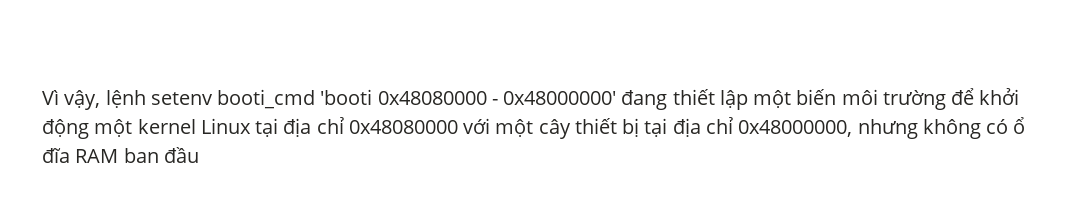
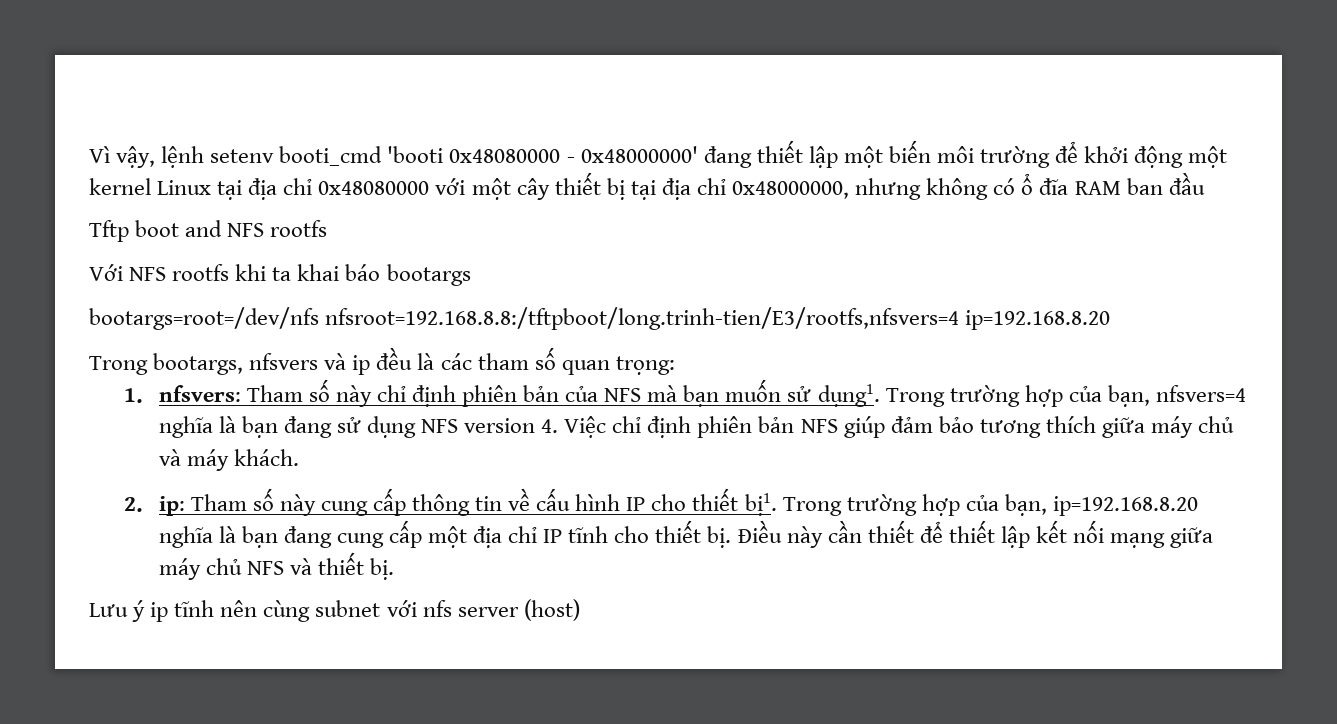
(199, 155) none -> [89,220,328,242] [89,264,471,286] [89,307,1111,330] [89,347,675,375] [123,379,1247,407] [158,416,1235,438] [158,449,299,471] [123,488,1199,516] [158,520,1214,548] [158,552,394,580] [89,599,580,622] // Tftp boot and NFS rootfs // Với NFS rootfs khi ta khai báo bootargs // bootargs=root=/dev/nfs nfsroot=192.168.8.8:/tftpboot/long.trinh-tien/E3/rootfs,nfsvers=4 ip=192.168.8.20 // Trong bootargs, nfsvers và ip đều là các tham số quan trọng: // 1. nfsvers: Tham số này chỉ định phiên bản của NFS mà bạn muốn sử dụng1. Trong trường hợp của bạn, nfsvers=4 nghĩa là bạn đang sử dụng NFS version 4. Việc chỉ định phiên bản NFS giúp đảm bảo tương thích giữa máy chủ và máy khách. // 2. ip: Tham số này cung cấp thông tin về cấu hình IP cho thiết bị1. Trong trường hợp của bạn, ip=192.168.8.20 nghĩa là bạn đang cung cấp một địa chỉ IP tĩnh cho thiết bị. Điều này cần thiết để thiết lập kết nối mạng giữa máy chủ NFS và thiết bị. // Lưu ý ip tĩnh nên cùng subnet với nfs server (host)

